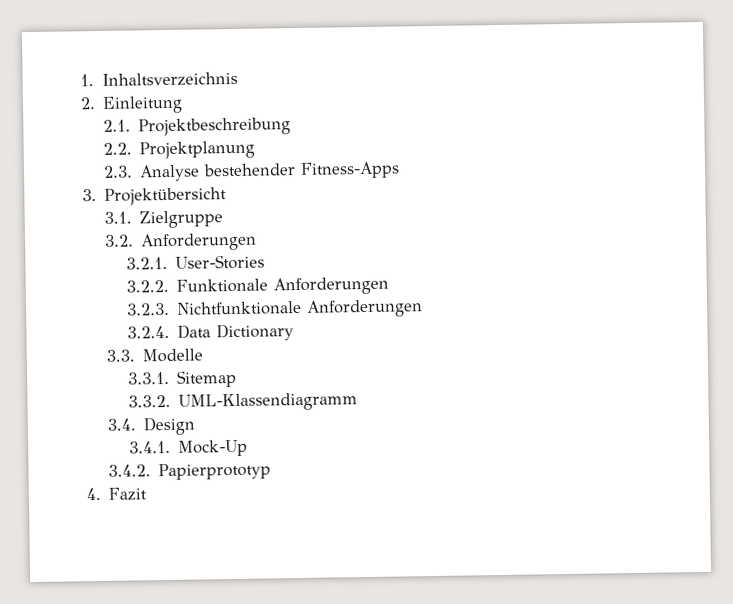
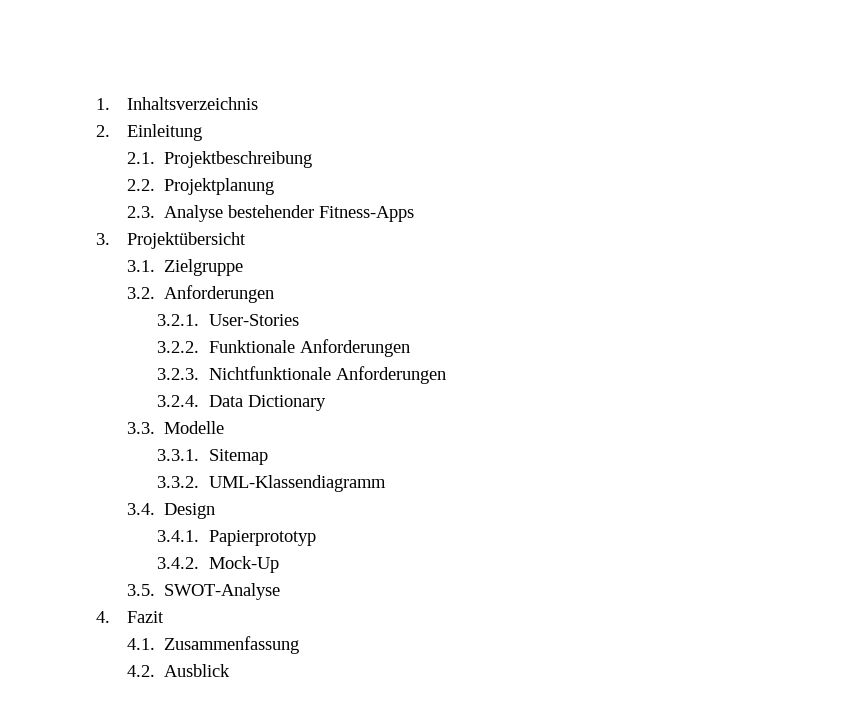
(172, 447) none -> [208,530,316,546] [157,557,200,569] Papierprototyp // 3.4.2.
[107,462,271,481] 3.4.2. Papierprototyp -> [126,583,280,600] 3.5. SWOT-Analyse
(148, 494) none -> [126,636,299,654] [126,664,230,677] // 4.1. Zusammenfassung // 4.2. Ausblick

